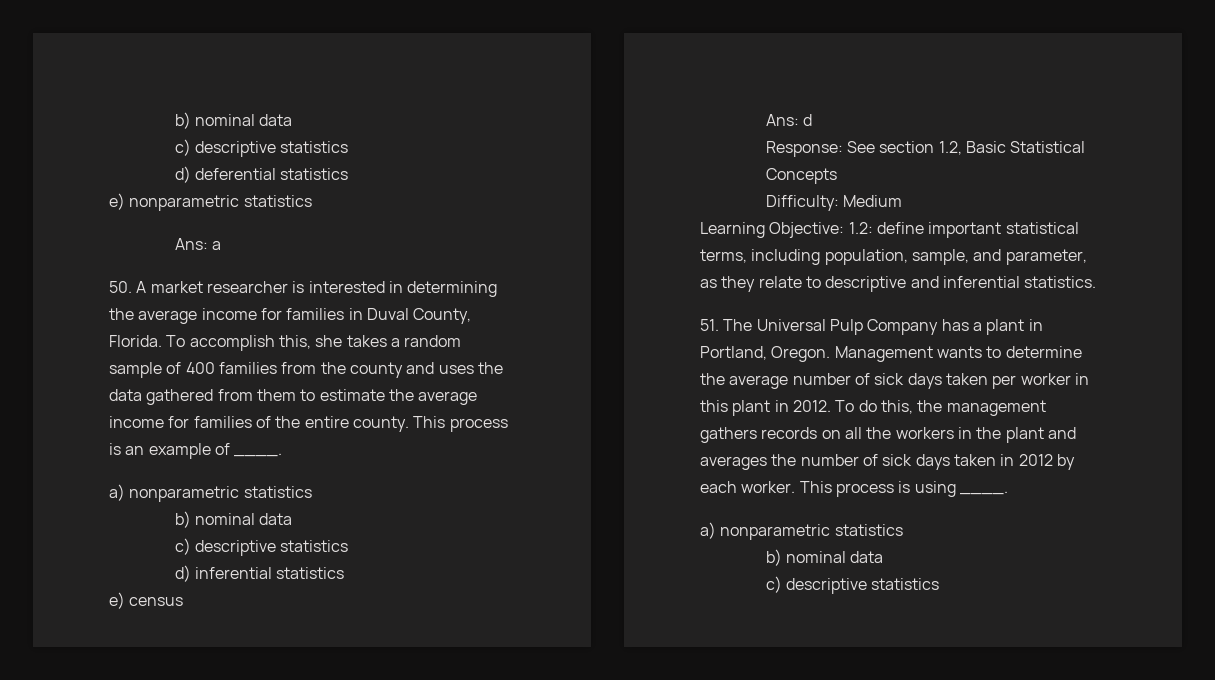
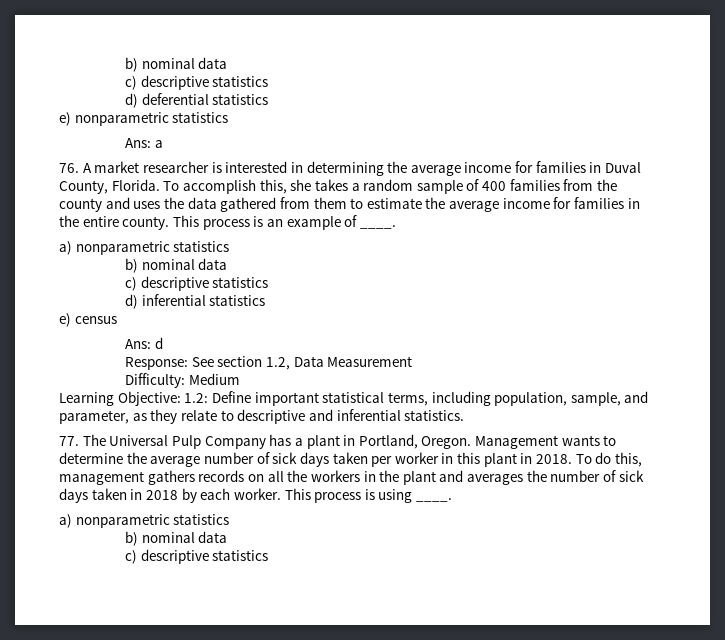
[109,281,132,293] 50. -> [59,163,79,173] 76.
[255,416,271,428] of -> [627,198,640,209] in
[965,141,1086,153] [765,168,837,184] Basic Statistical Concepts -> [293,356,413,367] Data Measurement
[876,222,924,234] define -> [211,391,251,403] Define
[700,319,719,331] 51. -> [59,436,79,446] 77.
[792,400,831,412] 2012. -> [536,454,573,464] 2018.
[917,400,943,412] the -> (642, 459) none
[1018,454,1053,466] 2012 -> [145,490,178,500] 2018

